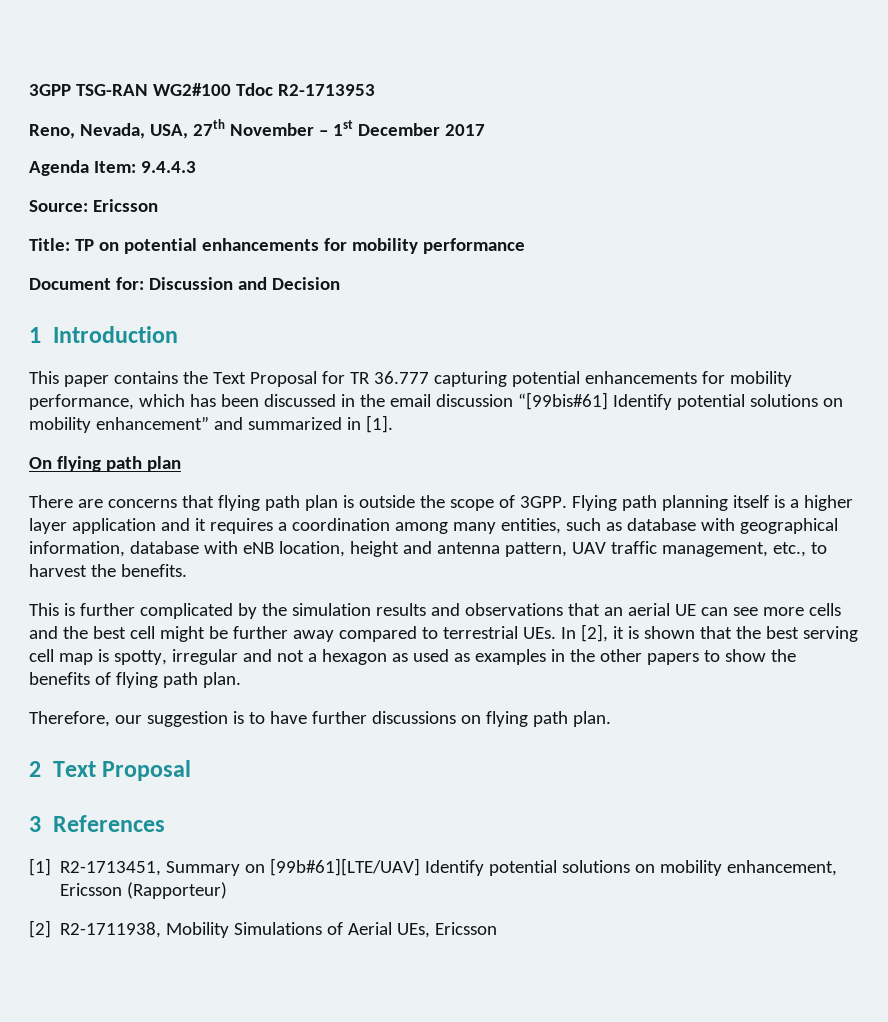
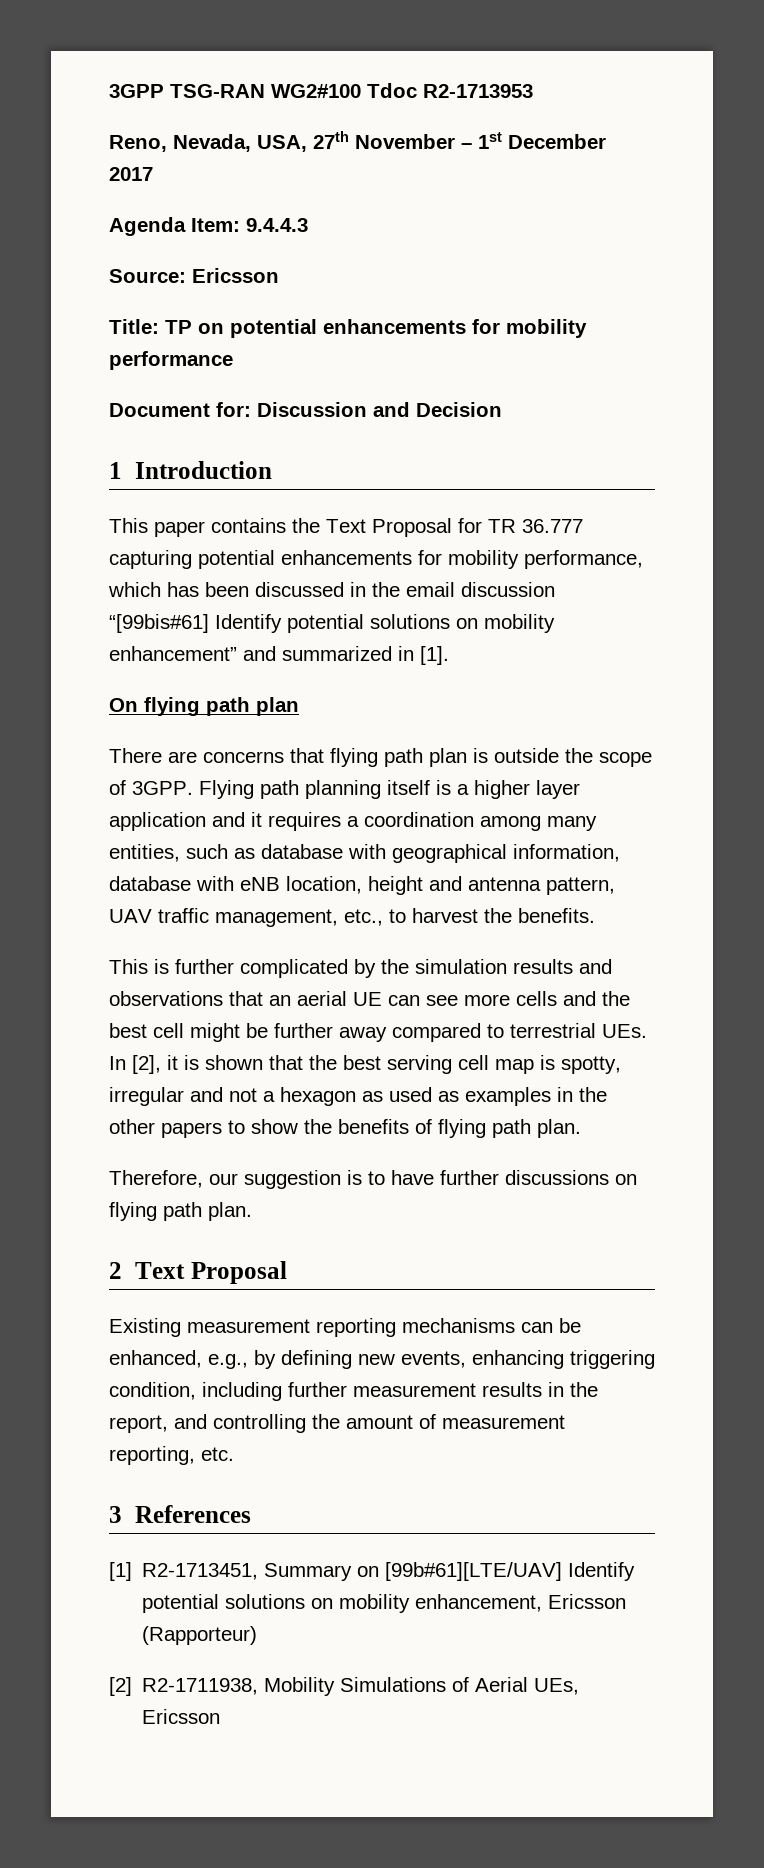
(192, 770) none -> [109,1318,581,1337] [109,1350,655,1369] [109,1382,598,1401] [109,1414,565,1433] [109,1446,234,1465] // Existing measurement reporting mechanisms can be enhanced, e.g., by defining new events, enhancing triggering condition, including further measurement results in the report, and controlling the amount of measurement reporting, etc.

